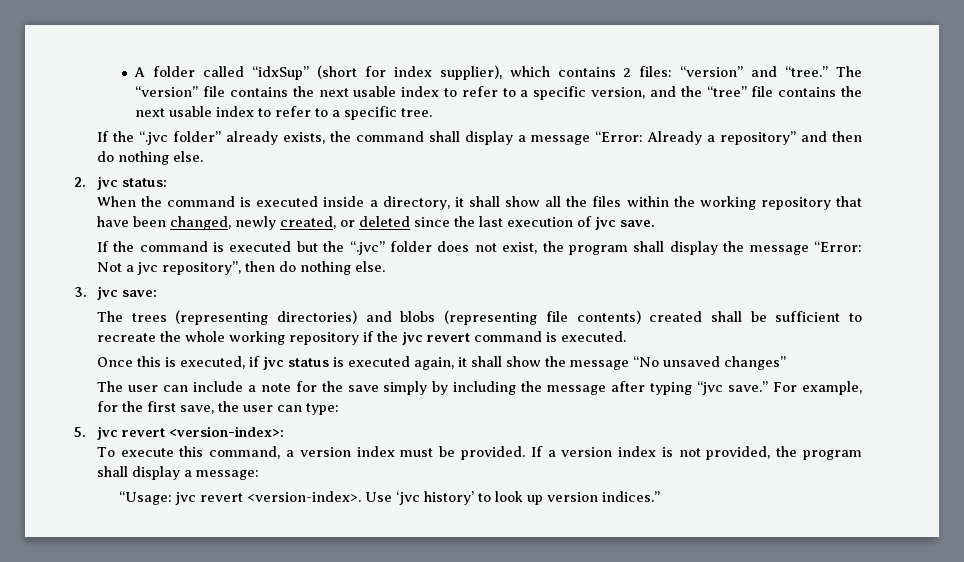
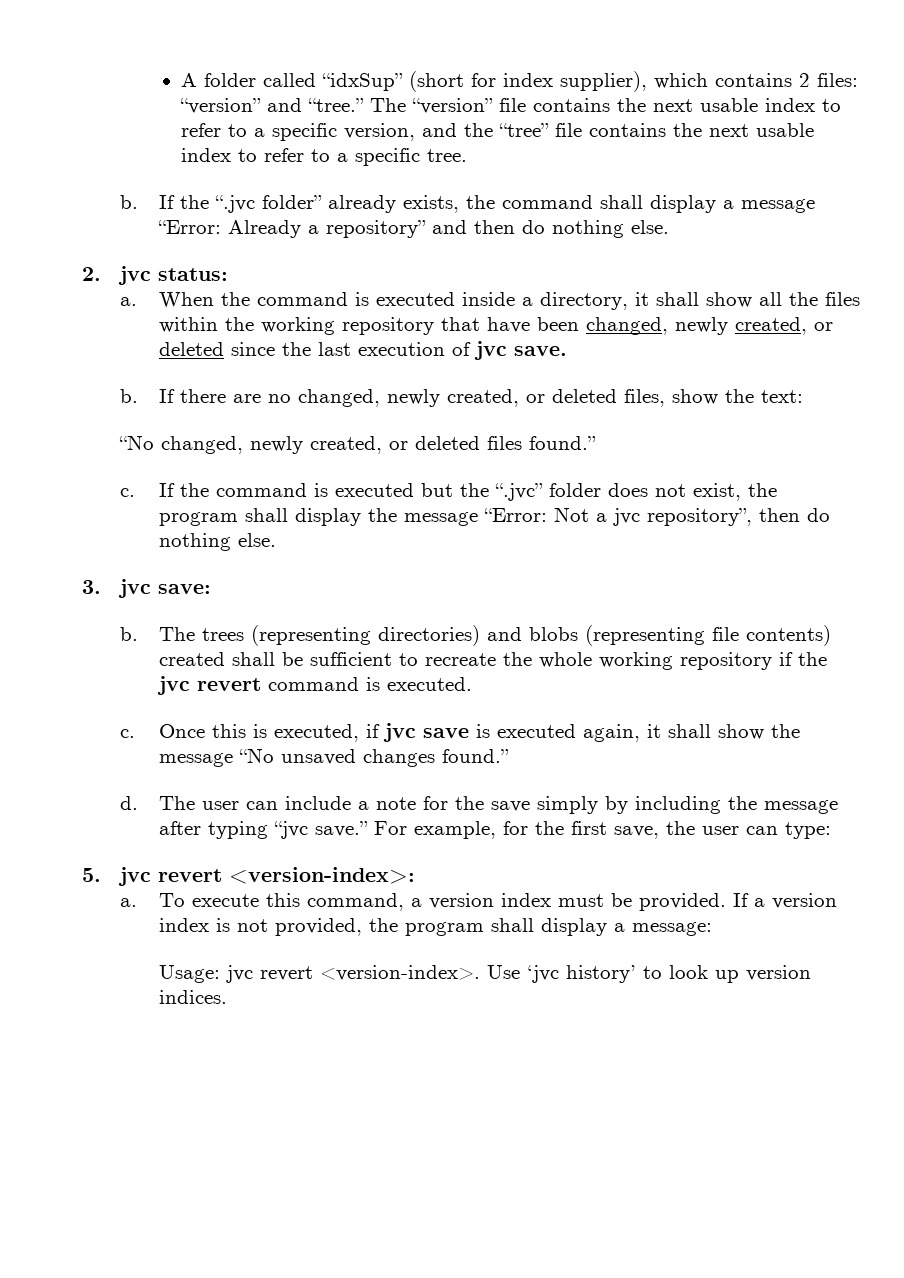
(433, 112) none -> [120,195,139,209] b.
(167, 182) none -> [120,297,138,306] a.
(655, 223) none -> [120,389,803,407] [119,435,597,454] [120,488,136,497] b. If there are no changed, newly created, or deleted files, show the text: // “No changed, newly created, or deleted files found.” // c.
(157, 293) none -> [120,627,139,641] b.
(626, 336) none -> [120,729,136,738] c.
[287,358,329,367] status -> [422,728,469,738] save
[723,356,786,370] changes” // -> [362,749,509,767] [120,796,139,810] changes found.” // d.
(284, 431) none -> [120,898,138,907] a.
[119,491,173,505] “Usage: -> [158,965,220,983] Usage:
[602,491,661,502] indices.” -> [158,990,227,1004] indices.

